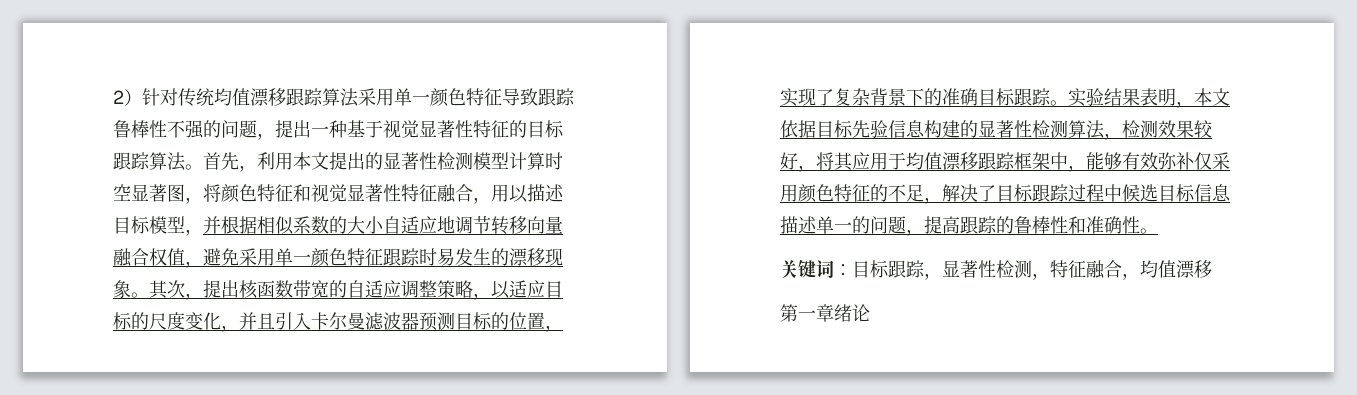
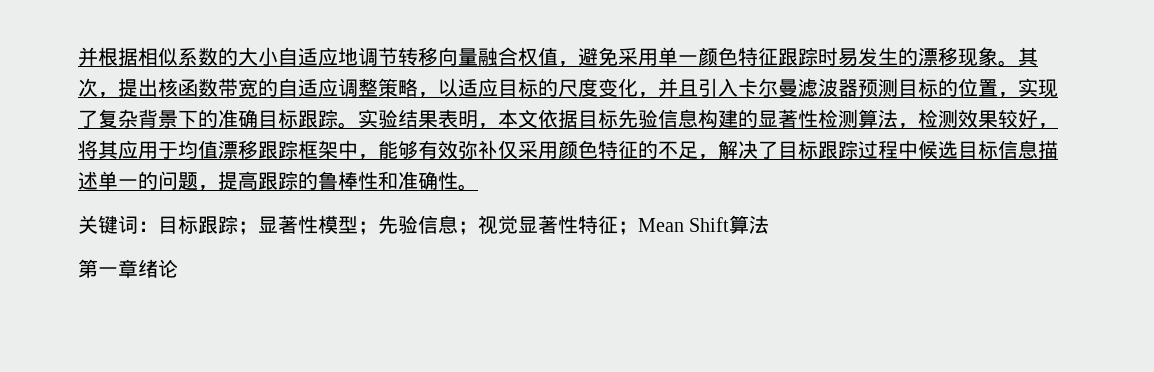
[113,88,575,107] [113,120,564,140] [113,152,563,172] [113,184,564,204] [113,216,203,236] 2）针对传统均值漂移跟踪算法采用单一颜色特征导致跟踪鲁棒性不强的问题，提出一种基于视觉显著性特征的目标跟踪算法。首先，利用本文提出的显著性检测模型计算时空显著图，将颜色特征和视觉显著性特征融合，用以描述目标模型， -> (78, 57) none
[924,260,1212,280] ，显著性检测，特征融合，均值漂移 -> [238,215,770,235] ；显著性模型；先验信息；视觉显著性特征；Mean Shift算法

